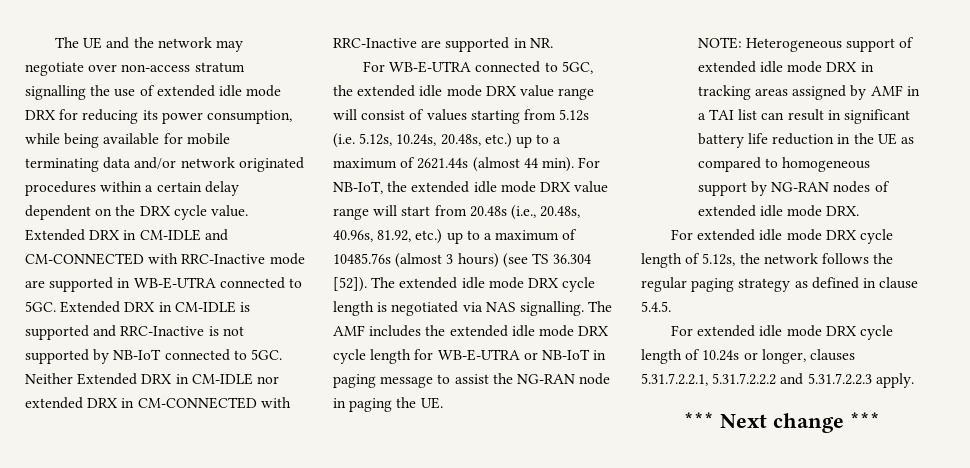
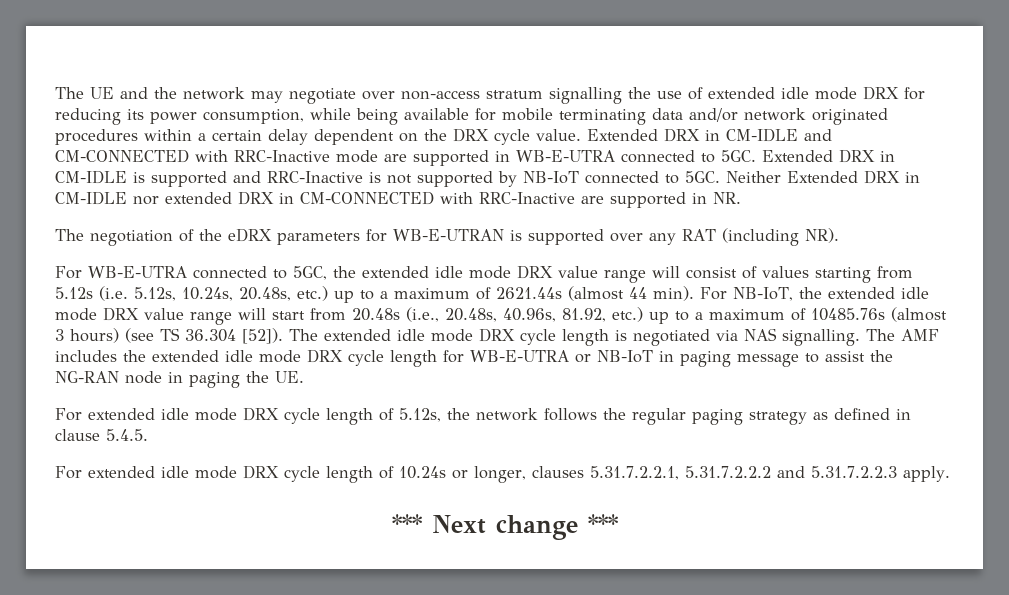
(553, 43) none -> [55,228,839,246] // The negotiation of the eDRX parameters for WB-E-UTRAN is supported over any RAT (including NR).
[697,37,915,52] [697,61,874,73] [697,85,920,100] [697,109,910,124] [697,133,914,148] [697,157,871,172] [697,181,890,196] [697,205,860,217] // NOTE: Heterogeneous support of extended idle mode DRX in tracking areas assigned by AMF in a TAI list can result in significant battery life reduction in the UE as compared to homogeneous support by NG-RAN nodes of extended idle mode DRX. -> (304, 377) none

